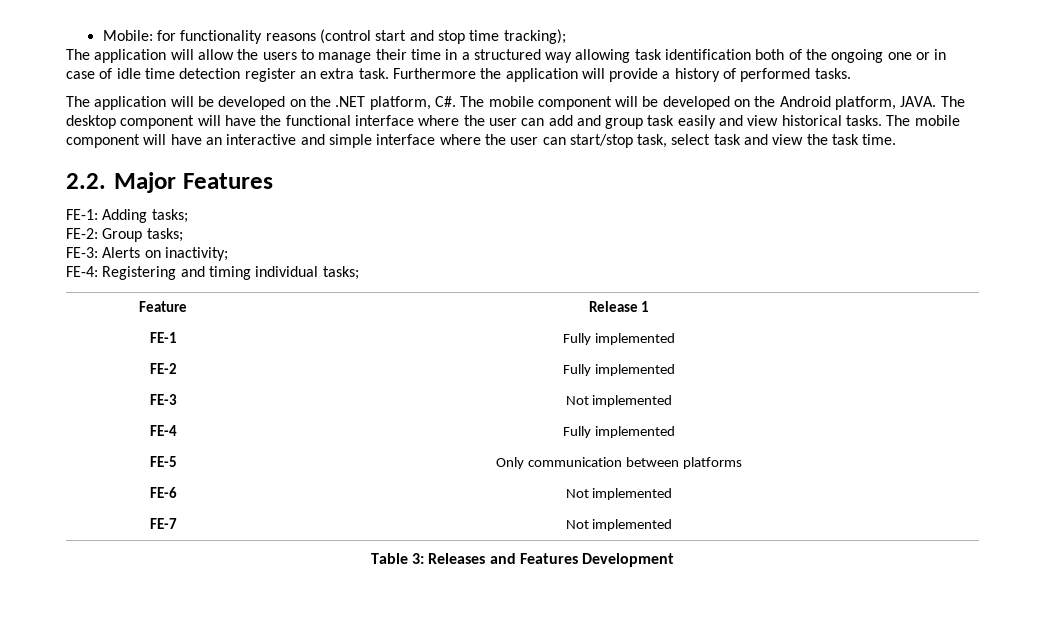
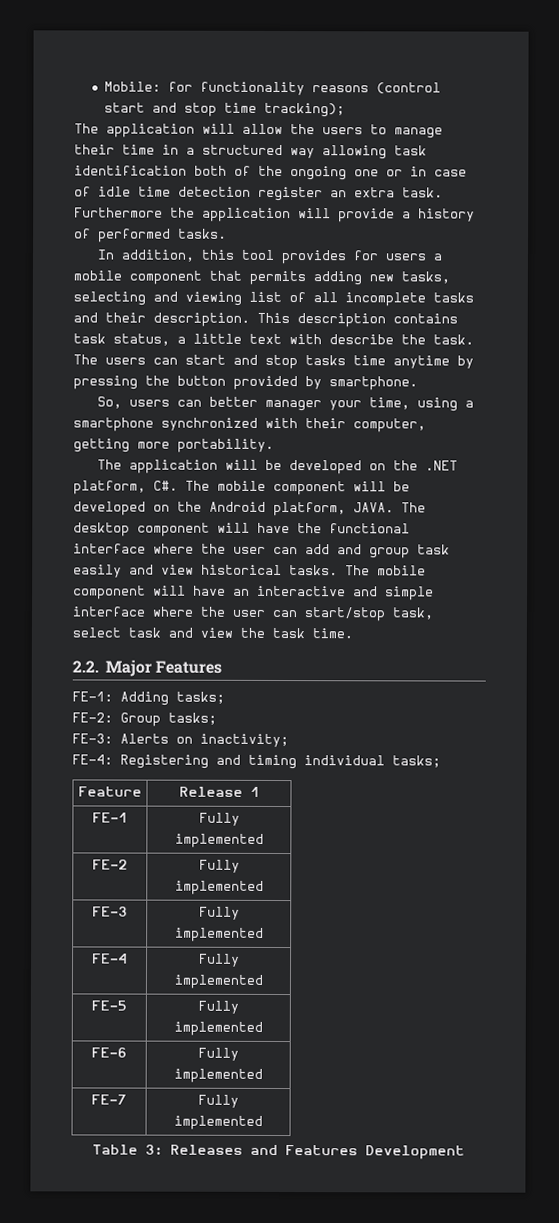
(851, 73) none -> [96,249,443,265] [73,270,450,286] [73,291,474,307] [73,312,458,328] [73,333,474,346] [73,354,474,370] [73,375,418,391] [96,396,474,412] [73,417,426,433] [73,438,274,453] // In addition, this tool provides for users a mobile component that permits adding new tasks, selecting and viewing list of all incomplete tasks and their description. This description contains task status, a little text with describe the task. The users can start and stop tasks time anytime by pressing the button provided by smartphone. // So, users can better manager your time, using a smartphone synchronized with their computer, getting more portability.
[565,396,589,405] Not -> [198,906,240,920] Fully
[496,457,742,469] Only communication between platforms -> [197,1000,239,1014] [173,1021,263,1036] Fully implemented
[565,489,589,498] Not -> [197,1047,239,1061] Fully
[565,520,589,529] Not -> [197,1094,239,1108] Fully

